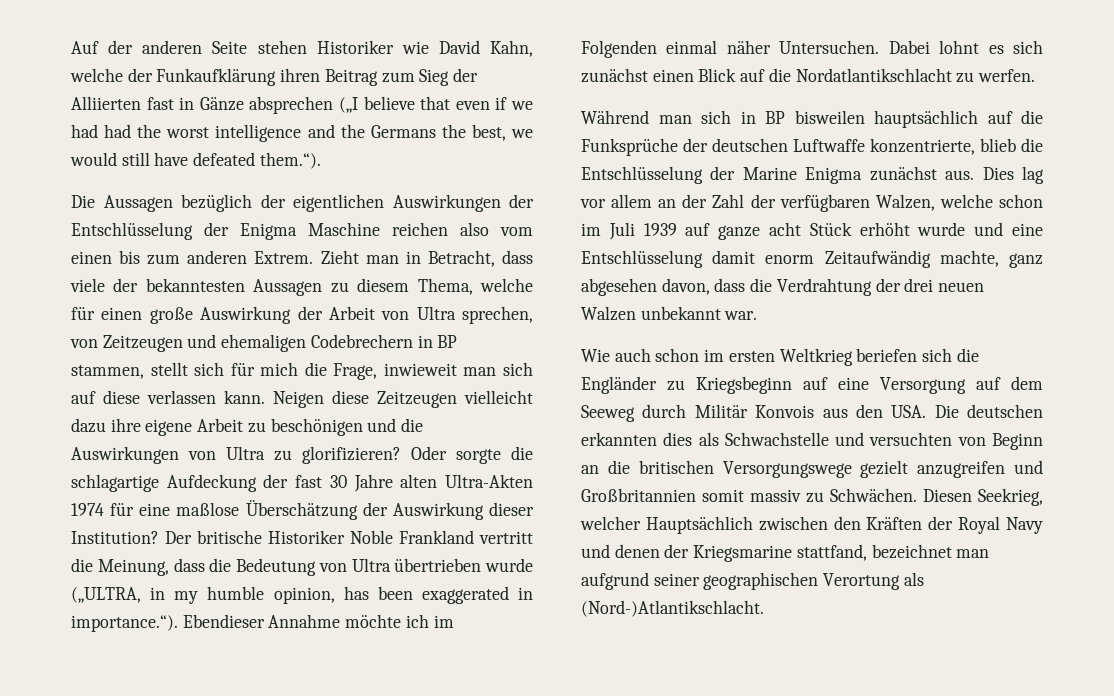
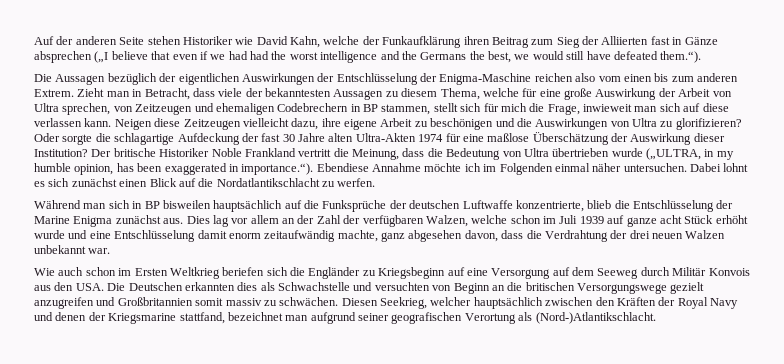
[240,222,380,240] Enigma Maschine -> [439,73,532,85] Enigma-Maschine
[101,307,143,320] einen -> [539,89,561,97] eine
[71,418,106,433] dazu -> [291,118,319,130] dazu,
[182,614,265,628] Ebendieser -> [316,163,369,172] Ebendiese
[779,40,880,54] Untersuchen. -> [623,163,687,172] untersuchen.
[824,250,931,268] Zeitaufwändig -> [264,230,336,242] zeitaufwändig
[728,351,775,362] ersten -> [134,268,168,276] Ersten
[967,404,1043,418] deutschen -> [128,282,183,291] Deutschen
[830,488,917,502] Schwächen. -> [279,297,339,306] schwächen.
[645,516,753,534] Hauptsächlich -> [473,297,543,309] hauptsächlich
[703,572,819,590] geographischen -> [391,312,463,324] geografischen

